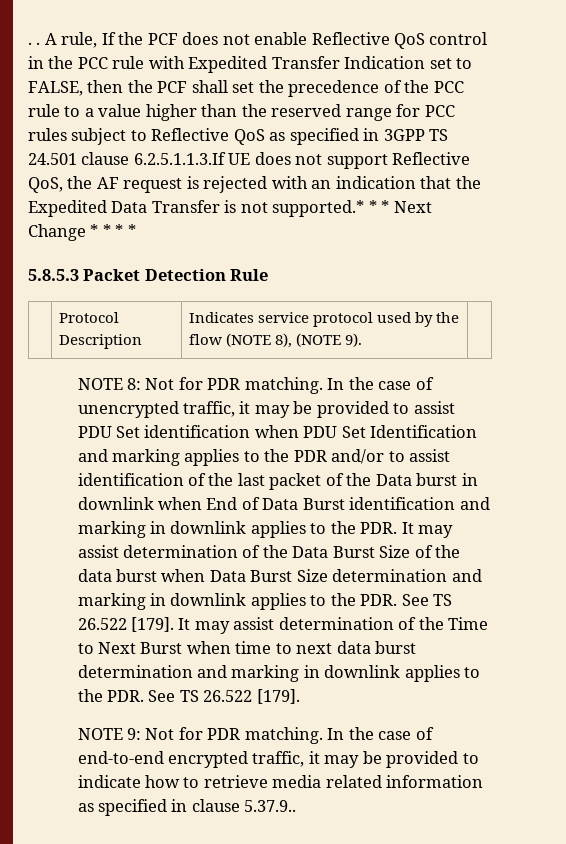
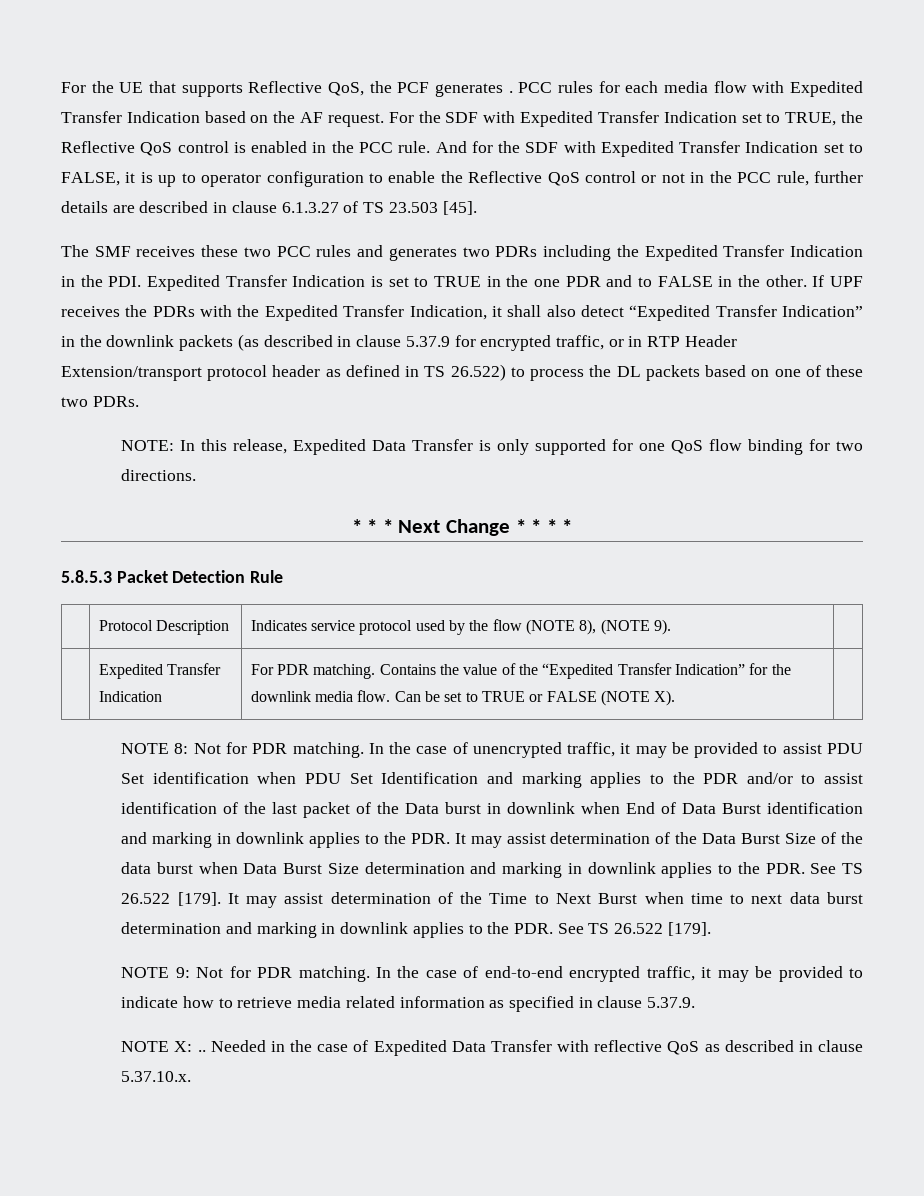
[28,32,488,49] [28,56,145,69] . . A rule, If the PCF does not enable Reflective QoS control in the PCC rule -> [61,81,863,97] [61,111,864,127] [61,141,559,156] For the UE that supports Reflective QoS, the PCF generates . PCC rules for each media flow with Expedited Transfer Indication based on the AF request. For the SDF with Expedited Transfer Indication set to TRUE, the Reflective QoS control is enabled in the PCC rule. And for the SDF
[87,80,464,97] [28,104,455,121] [28,128,449,145] [28,152,471,169] [28,176,481,193] [28,200,365,217] then the PCF shall set the precedence of the PCC rule to a value higher than the reserved range for PCC rules subject to Reflective QoS as specified in 3GPP TS 24.501 clause 6.2.5.1.1.3.If UE does not support Reflective QoS, the AF request is rejected with an indication that the Expedited Data Transfer is not supported.* -> [125,171,864,187] [61,201,477,215] [61,245,864,261] [61,275,863,291] [61,305,863,321] [61,334,737,351] [61,364,864,381] [61,396,139,407] [121,439,863,455] [121,469,197,481] [351,519,362,533] it is up to operator configuration to enable the Reflective QoS control or not in the PCC rule, further details are described in clause 6.1.3.27 of TS 23.503 [45]. // The SMF receives these two PCC rules and generates two PDRs including the Expedited Transfer Indication in the PDI. Expedited Transfer Indication is set to TRUE in the one PDR and to FALSE in the other. If UPF receives the PDRs with the Expedited Transfer Indication, it shall also detect “Expedited Transfer Indication” in the downlink packets (as described in clause 5.37.9 for encrypted traffic, or in RTP Header Extension/transport protocol header as defined in TS 26.522) to process the DL packets based on one of these two PDRs. // NOTE: In this release, Expedited Data Transfer is only supported for one QoS flow binding for two directions. // *
(362, 340) none -> [98,663,222,679] [98,691,162,702] [250,663,791,679] [250,690,676,706] // | Expedited Transfer Indication | For PDR matching. Contains the value of the “Expedited Transfer Indication” for the downlink media flow. Can be set to TRUE or FALSE (NOTE X). |
[244,800,297,812] 5.37.9.. -> [647,997,696,1008] [121,1040,863,1056] [121,1071,192,1082] 5.37.9. // NOTE X: .. Needed in the case of Expedited Data Transfer with reflective QoS as described in clause 5.37.10.x.

